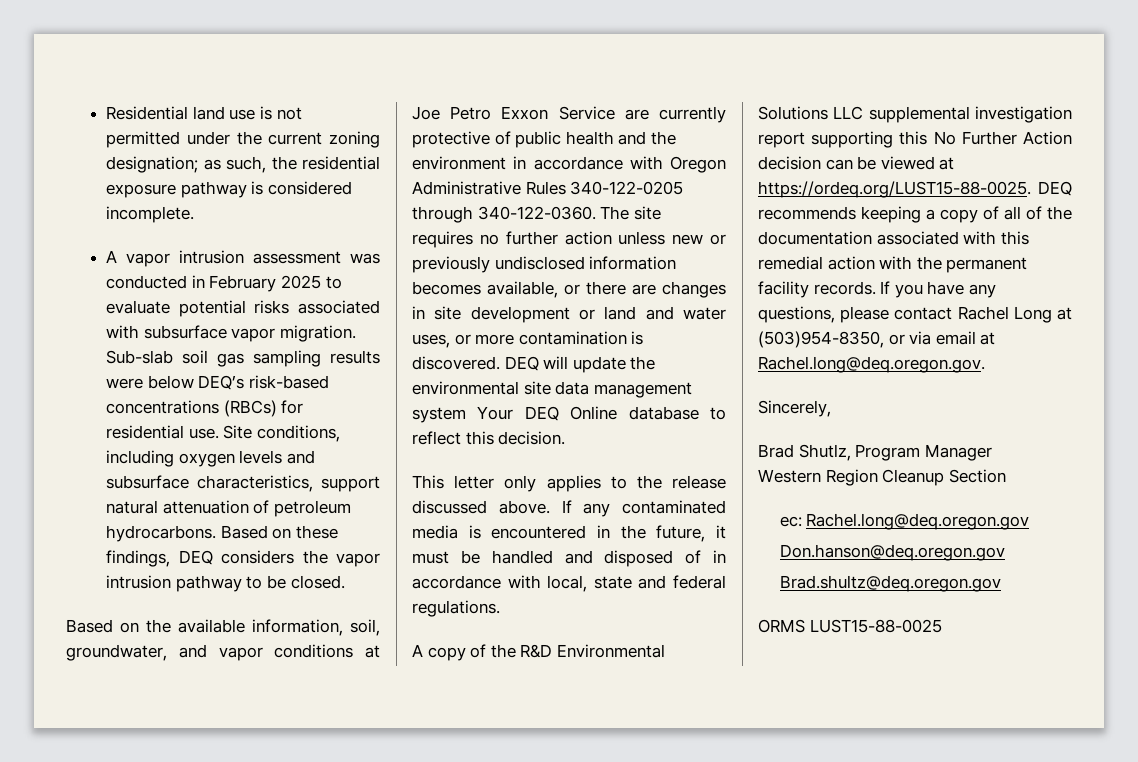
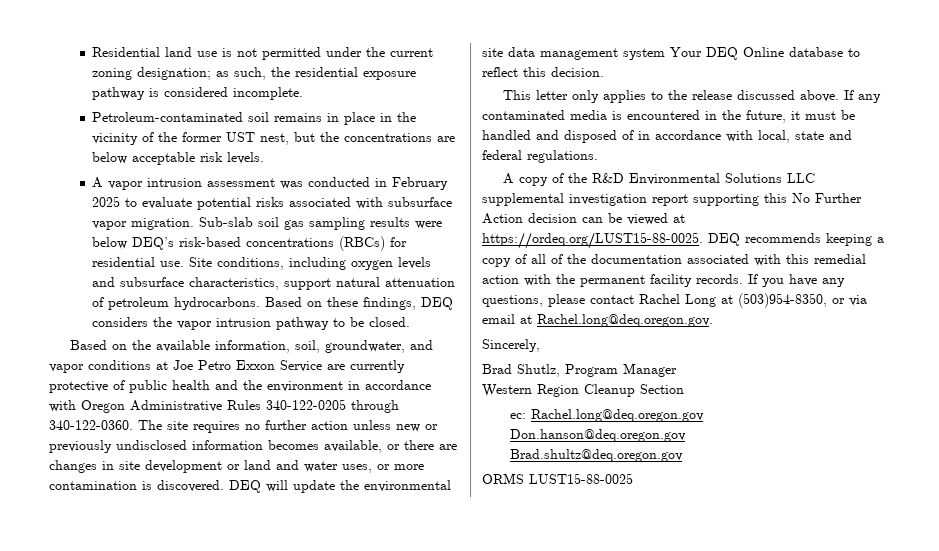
(195, 214) none -> [92,112,417,125] [92,132,456,145] [92,152,265,165] // Petroleum-contaminated soil remains in place in the vicinity of the former UST nest, but the concentrations are below acceptable risk levels.

